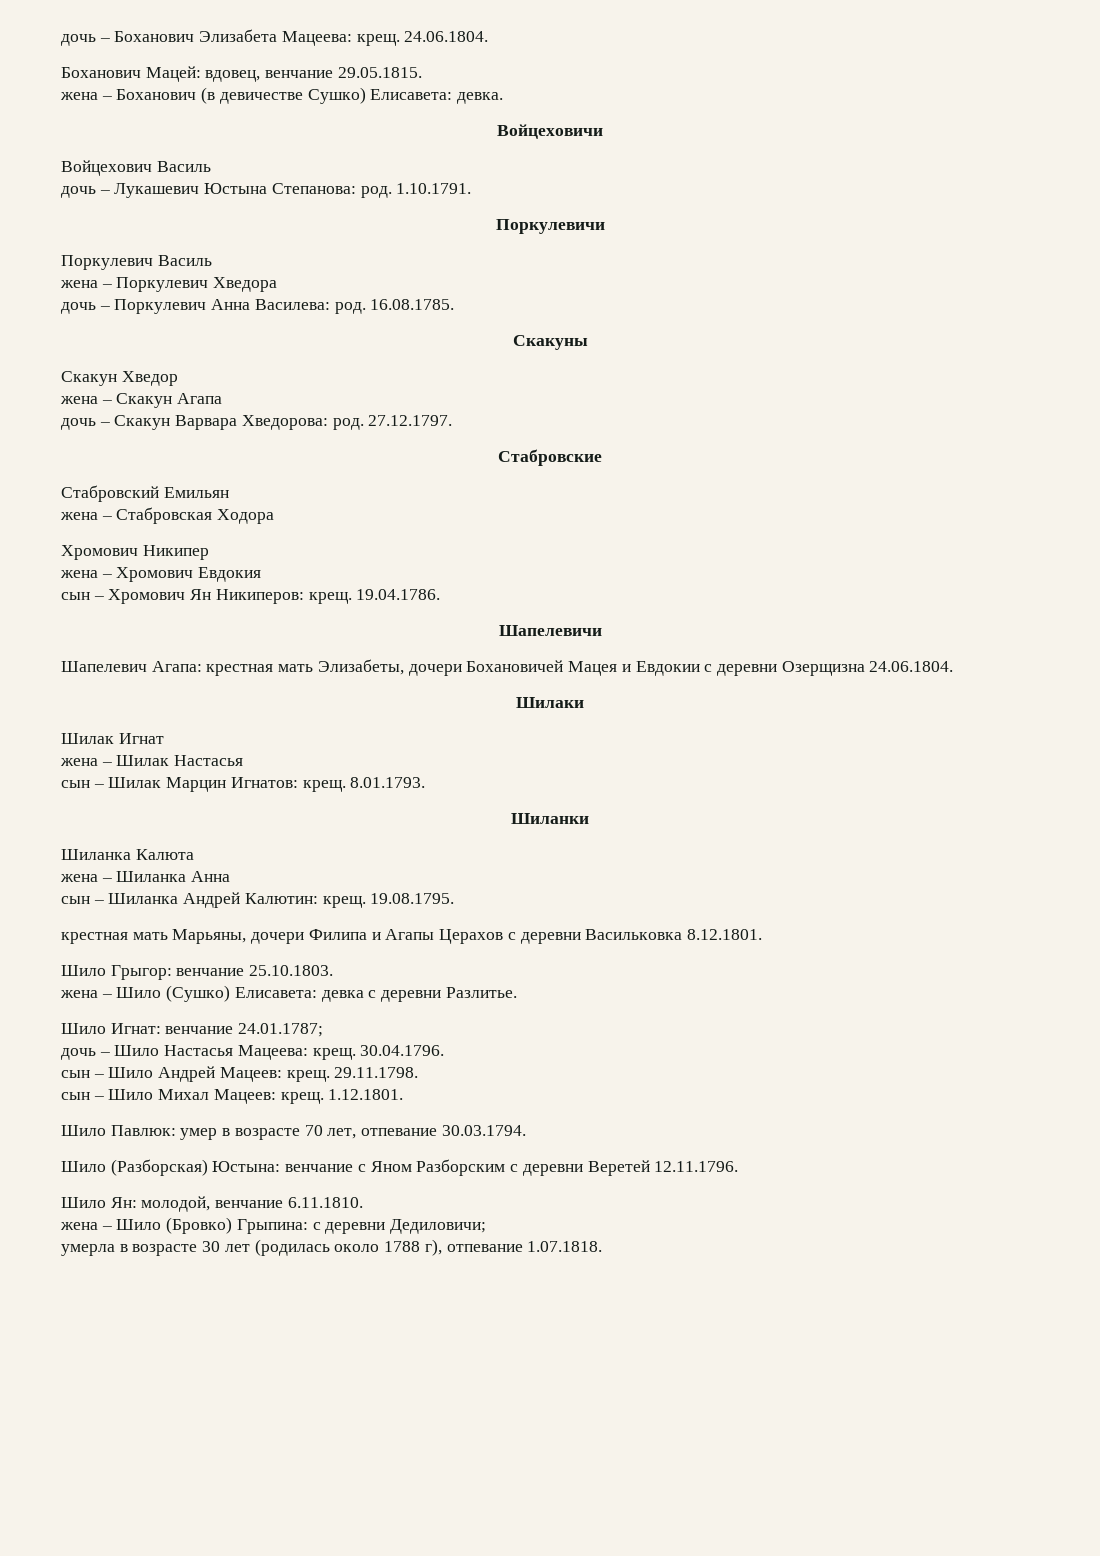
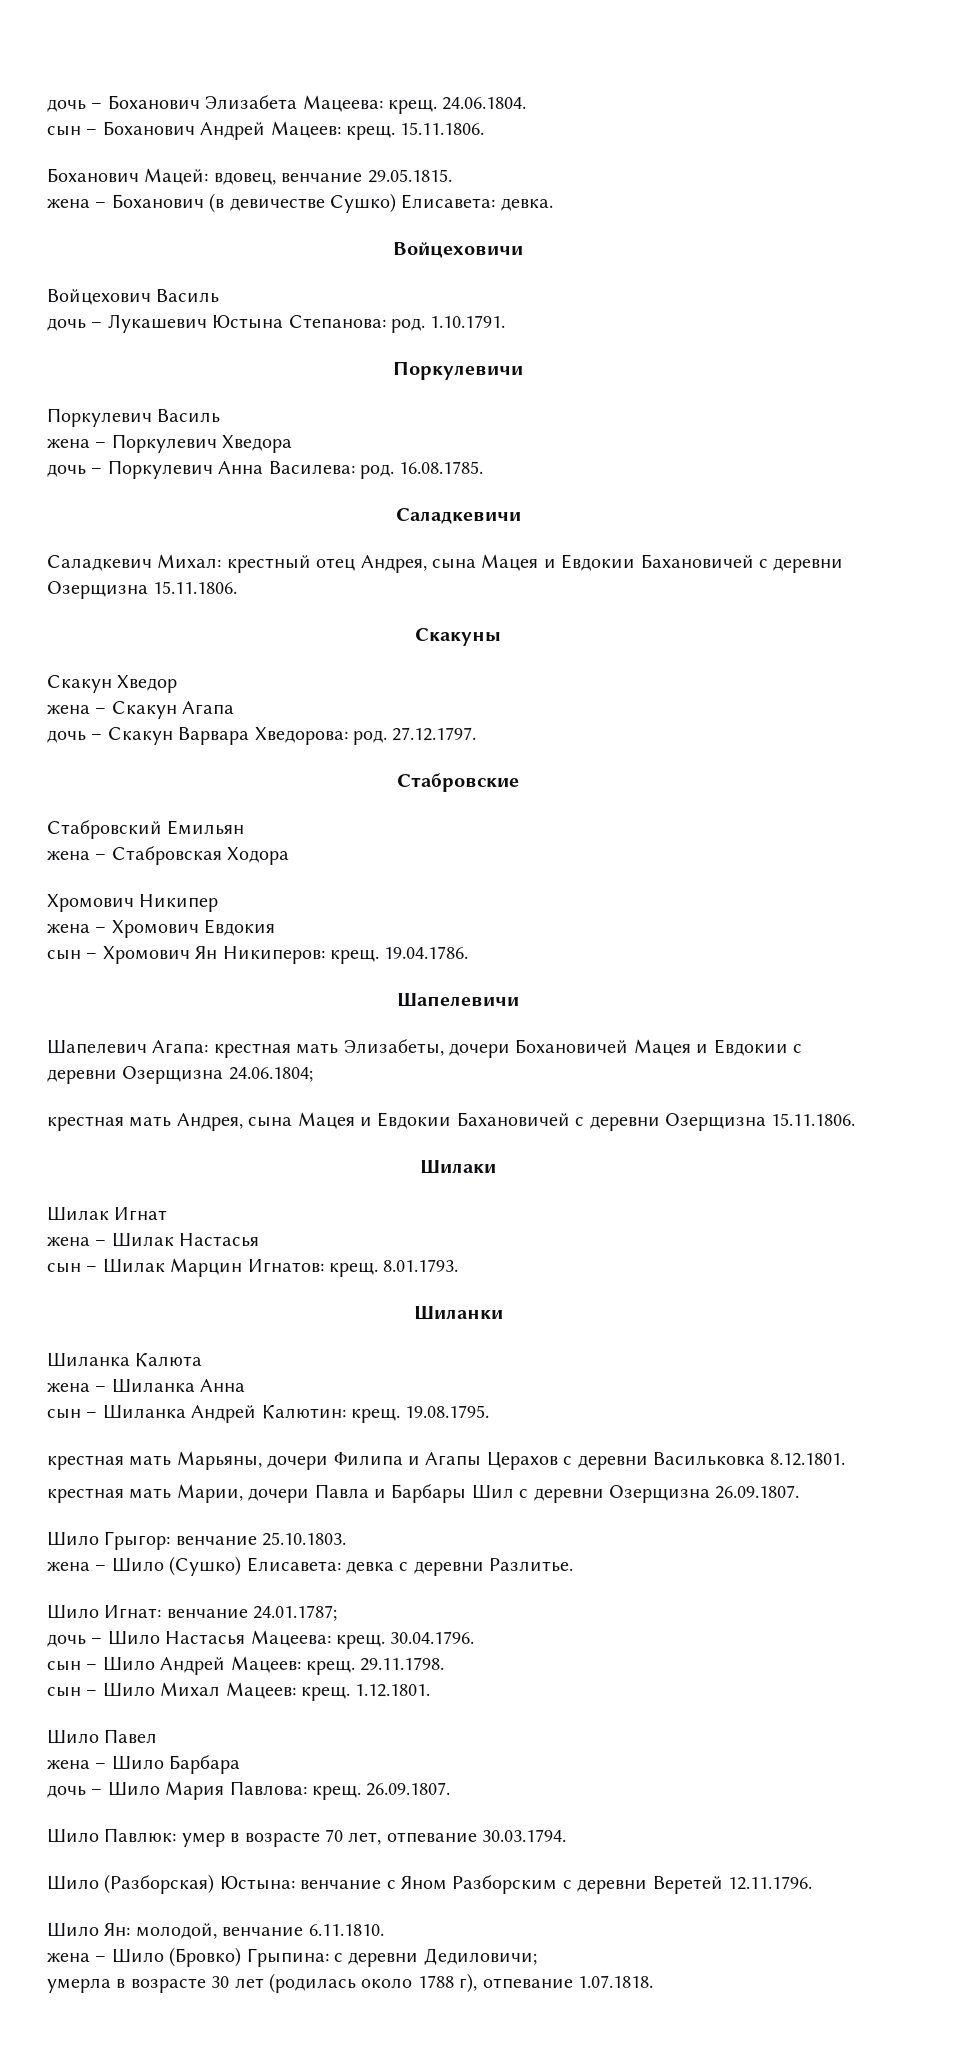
(489, 36) none -> [47,121,485,140] // сын – Боханович Андрей Мацеев: крещ. 15.11.1806.
(455, 304) none -> [395,508,521,524] [47,554,844,573] [47,581,238,599] // Саладкевичи // Саладкевич Михал: крестный отец Андрея, сына Мацея и Евдокии Бахановичей с деревни Озерщизна 15.11.1806.
[869,661,954,672] 24.06.1804. -> [228,1067,313,1082] [47,1112,856,1131] 24.06.1804; // крестная мать Андрея, сына Мацея и Евдокии Бахановичей с деревни Озерщизна 15.11.1806.
(762, 934) none -> [47,1484,800,1503] // крестная мать Марии, дочери Павла и Барбары Шил с деревни Озерщизна 26.09.1807.
(404, 1094) none -> [47,1729,158,1744] [47,1755,241,1774] [47,1781,451,1800] // Шило Павел // жена – Шило Барбара // дочь – Шило Мария Павлова: крещ. 26.09.1807.

